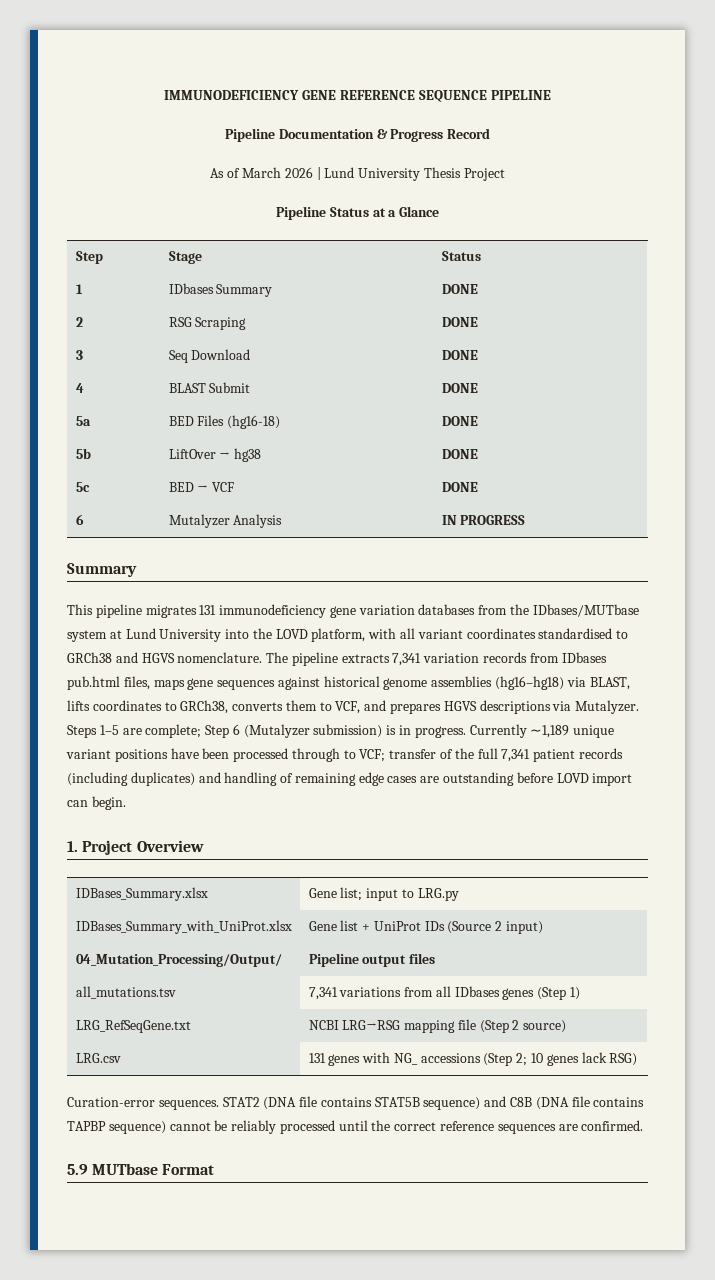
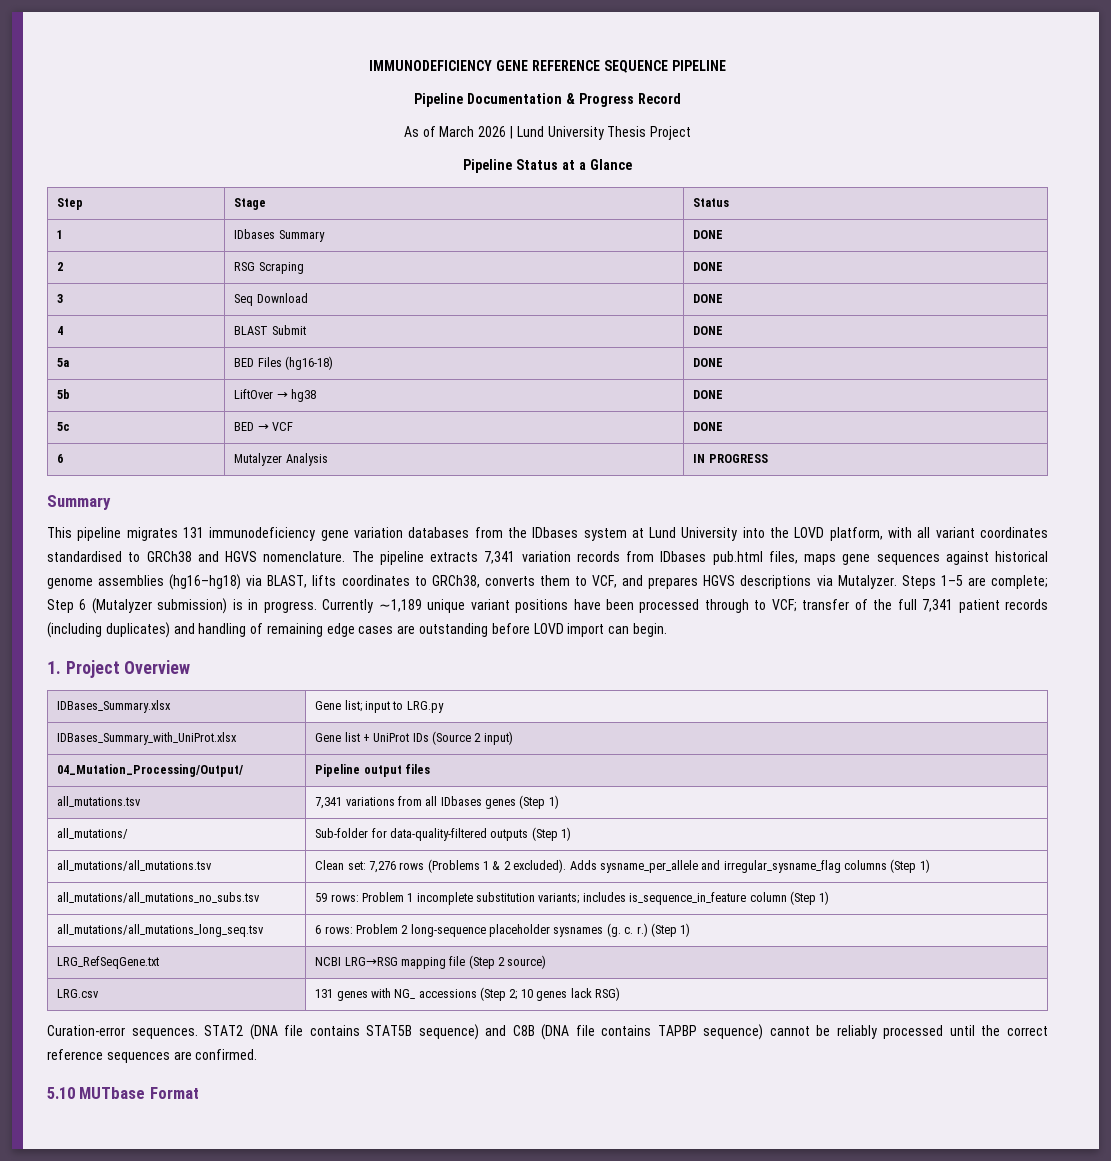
[532,604,639,617] IDbases/MUTbase -> [532,527,579,538] IDbases
(581, 993) none -> [57,828,129,839] [315,827,571,841] [57,860,213,871] [315,859,930,873] [57,892,261,903] [315,891,830,905] [57,924,265,937] [315,923,691,937] // all_mutations/ | Sub-folder for data-quality-filtered outputs (Step 1) // all_mutations/all_mutations.tsv | Clean set: 7,276 rows (Problems 1 & 2 excluded). Adds sysname_per_allele and irregular_sysname_flag columns (Step 1) // all_mutations/all_mutations_no_subs.tsv | 59 rows: Problem 1 incomplete substitution variants; includes is_sequence_in_feature column (Step 1) // all_mutations/all_mutations_long_seq.tsv | 6 rows: Problem 2 long-sequence placeholder sysnames (g. c. r.) (Step 1)
[67,1164,88,1175] 5.9 -> [47,1087,75,1099] 5.10

